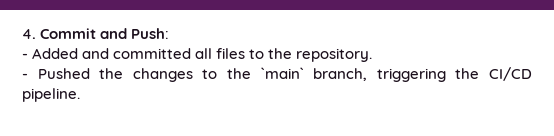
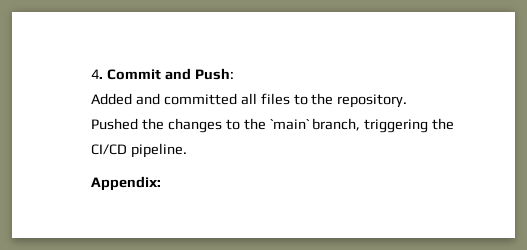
[22,53,28,59] - -> (234, 74) none
[22,73,28,79] - -> (408, 101) none
(80, 95) none -> [91,176,161,191] // Appendix:

